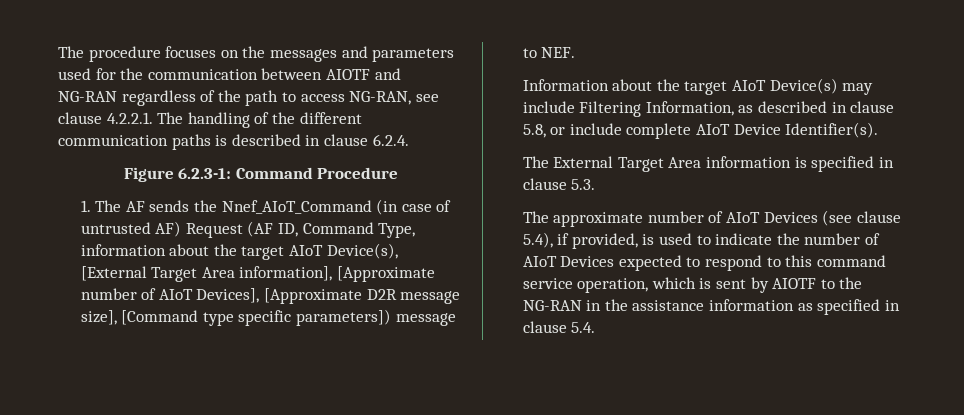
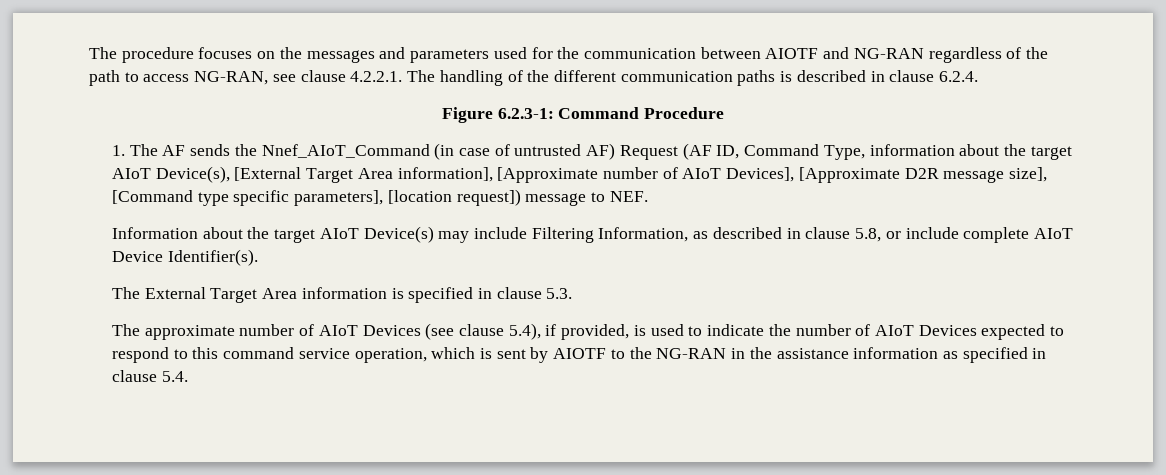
[296,309,392,326] parameters]) -> [294,189,521,206] parameters], [location request])

